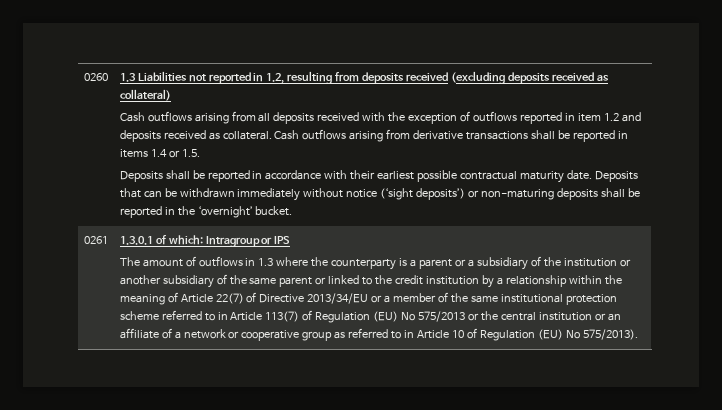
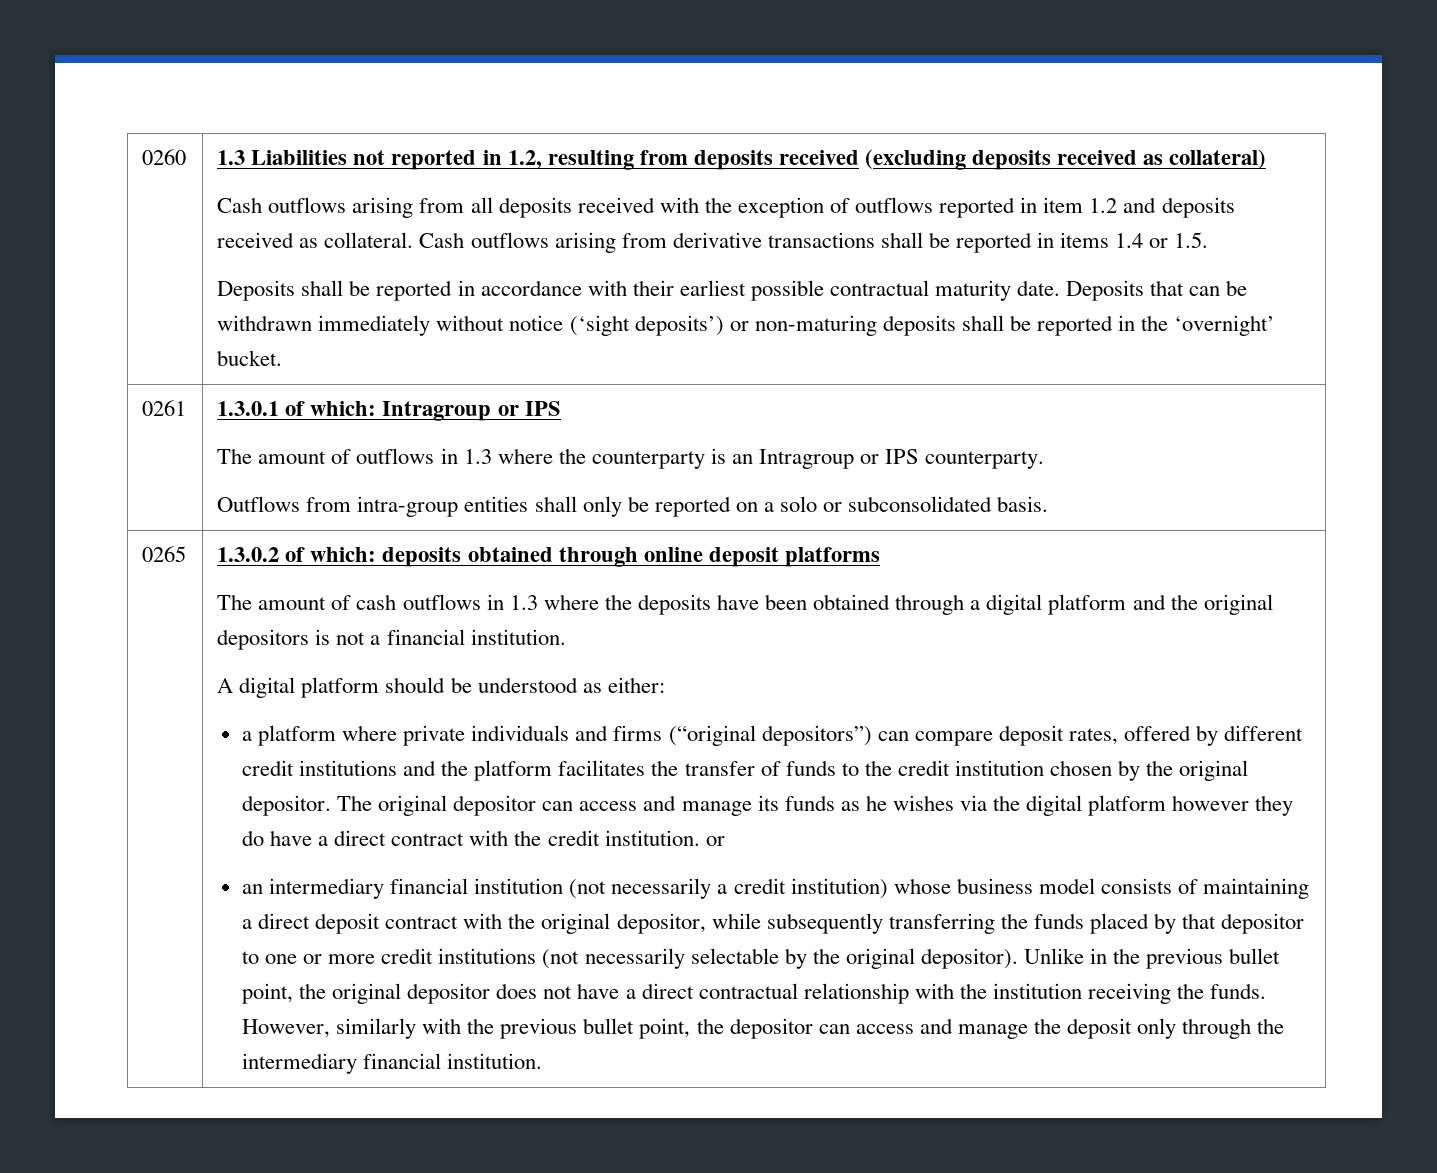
[410,256,632,270] [119,274,623,288] [119,292,618,305] [119,310,622,323] [119,328,639,341] a parent or a subsidiary of the institution or another subsidiary of the same parent or linked to the credit institution by a relationship within the meaning of Article 22(7) of Directive 2013/34/EU or a member of the same institutional protection scheme referred to in Article 113(7) of Regulation (EU) No 575/2013 or the central institution or an affiliate of a network or cooperative group as referred to in Article 10 of Regulation (EU) No 575/2013). -> [731,449,1045,469] [217,496,1049,517] [142,546,187,562] [217,547,880,567] [217,594,1273,615] [217,629,566,650] [217,677,665,698] [241,725,1304,746] [241,760,1249,781] [241,795,1294,816] [241,830,725,846] [241,878,1310,899] [241,913,1305,934] [241,948,1281,969] [241,983,1267,1004] [241,1018,1285,1039] [241,1053,543,1074] an Intragroup or IPS counterparty. // Outflows from intra-group entities shall only be reported on a solo or subconsolidated basis. // 0265 | 1.3.0.2 of which: deposits obtained through online deposit platforms // The amount of cash outflows in 1.3 where the deposits have been obtained through a digital platform and the original depositors is not a financial institution. // A digital platform should be understood as either: // a platform where private individuals and firms (“original depositors”) can compare deposit rates, offered by different credit institutions and the platform facilitates the transfer of funds to the credit institution chosen by the original depositor. The original depositor can access and manage its funds as he wishes via the digital platform however they do have a direct contract with the credit institution. or // an intermediary financial institution (not necessarily a credit institution) whose business model consists of maintaining a direct deposit contract with the original depositor, while subsequently transferring the funds placed by that depositor to one or more credit institutions (not necessarily selectable by the original depositor). Unlike in the previous bullet point, the original depositor does not have a direct contractual relationship with the institution receiving the funds. However, similarly with the previous bullet point, the depositor can access and manage the deposit only through the intermediary financial institution.

